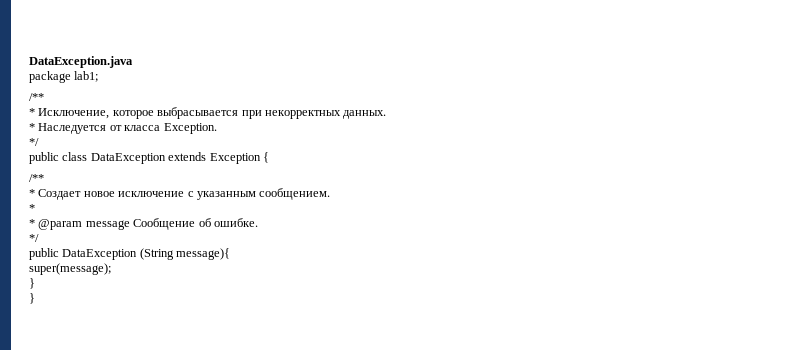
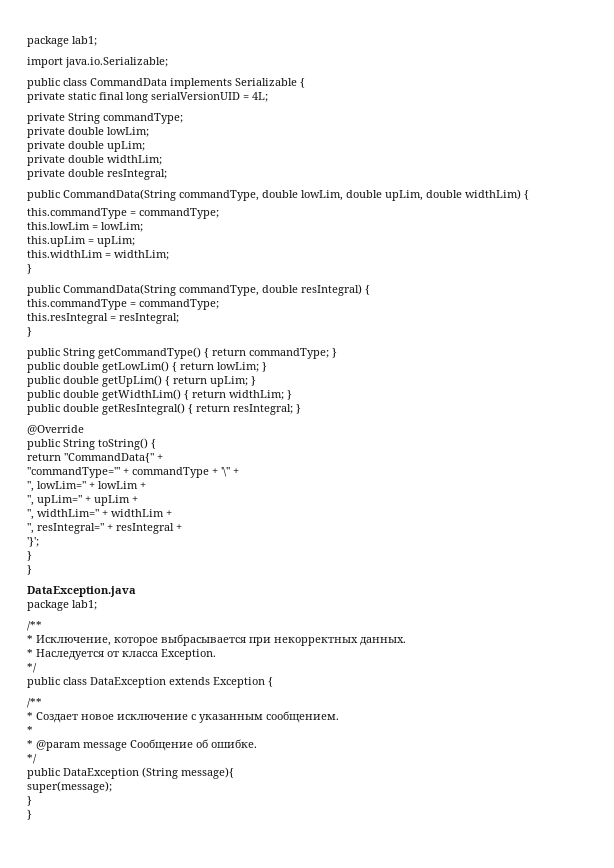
(29, 62) none -> [27,36,97,47] [27,57,168,68] [27,78,305,89] [27,92,268,103] [27,113,183,124] [27,127,149,138] [27,141,145,152] [27,155,162,166] [27,169,167,180] [27,189,529,201] [27,208,219,219] [27,222,143,232] [27,236,135,247] [27,250,169,260] [27,264,32,274] [27,284,370,296] [27,299,219,310] [27,313,179,324] [27,327,32,337] [27,347,337,359] [27,361,267,373] [27,375,256,387] [27,389,292,401] [27,403,301,415] [27,425,84,435] [27,438,156,450] [27,453,163,463] [27,467,239,478] [27,481,146,492] [27,495,138,506] [27,509,172,520] [27,523,182,534] [27,537,39,547] [27,551,32,561] [27,565,32,575] package lab1; // import java.io.Serializable; // public class CommandData implements Serializable { // private static final long serialVersionUID = 4L; // private String commandType; // private double lowLim; // private double upLim; // private double widthLim; // private double resIntegral; // public CommandData(String commandType, double lowLim, double upLim, double widthLim) { // this.commandType = commandType; // this.lowLim = lowLim; // this.upLim = upLim; // this.widthLim = widthLim; // } // public CommandData(String commandType, double resIntegral) { // this.commandType = commandType; // this.resIntegral = resIntegral; // } // public String getCommandType() { return commandType; } // public double getLowLim() { return lowLim; } // public double getUpLim() { return upLim; } // public double getWidthLim() { return widthLim; } // public double getResIntegral() { return resIntegral; } // @Override // public String toString() { // return "CommandData{" + // "commandType='" + commandType + '\'' + // ", lowLim=" + lowLim + // ", upLim=" + upLim + // ", widthLim=" + widthLim + // ", resIntegral=" + resIntegral + // '}'; // } // } //

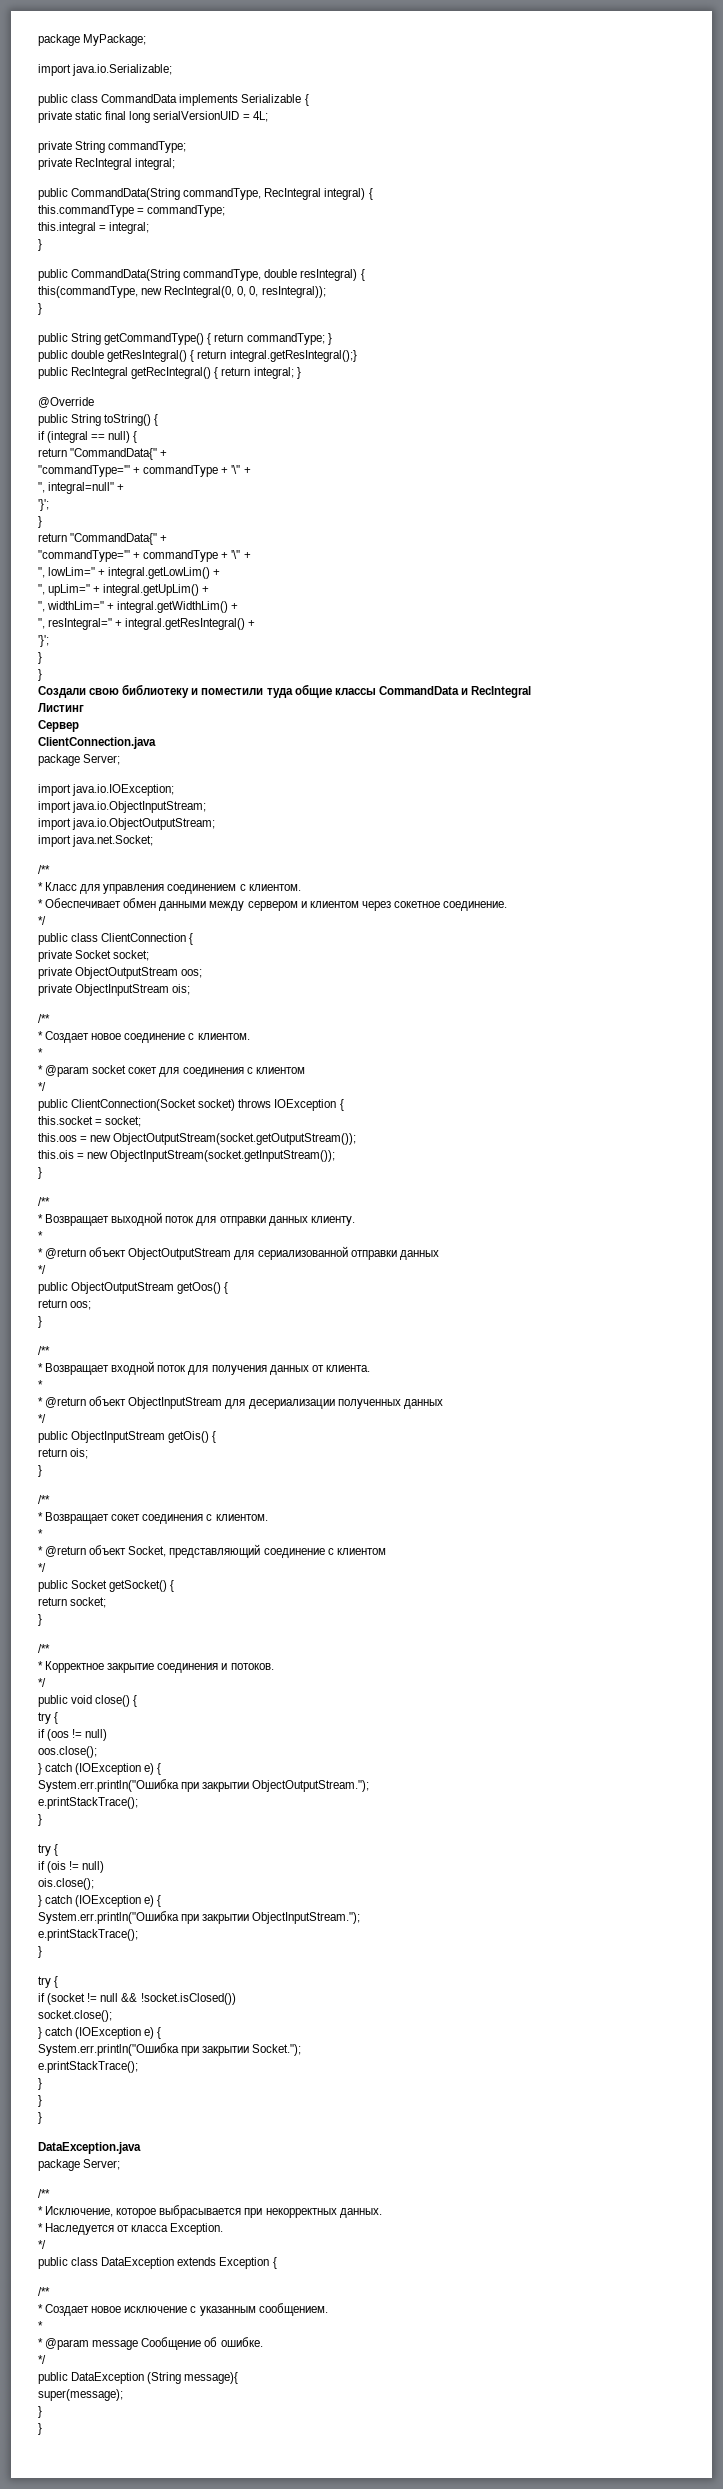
[27,36,97,47] package lab1; -> [38,34,147,46] package MyPackage;
[68,127,149,137] [27,141,145,152] [27,155,162,166] [27,169,167,180] [27,189,529,201] [27,208,219,219] [27,222,143,232] [27,236,135,247] [27,250,169,260] double lowLim; // private double upLim; // private double widthLim; // private double resIntegral; // public CommandData(String commandType, double lowLim, double upLim, double widthLim) { // this.commandType = commandType; // this.lowLim = lowLim; // this.upLim = upLim; // this.widthLim = widthLim; -> [75,158,176,170] [38,188,373,200] [38,205,226,217] [38,222,150,234] RecIntegral integral; // public CommandData(String commandType, RecIntegral integral) { // this.commandType = commandType; // this.integral = integral;
[27,299,219,310] [27,313,179,324] this.commandType = commandType; // this.resIntegral = resIntegral; -> [38,286,326,298] this(commandType, new RecIntegral(0, 0, 0, resIntegral));
[27,361,267,373] [27,375,256,387] [27,389,292,401] // public double getLowLim() { return lowLim; } // public double getUpLim() { return upLim; } // public double getWidthLim() { return widthLim; } -> (332, 339) none
[233,404,293,415] resIntegral; -> [229,350,357,362] [38,367,294,379] integral.getResIntegral();} // public RecIntegral getRecIntegral() { return integral;
(156, 444) none -> [38,431,138,443] [38,448,168,460] [38,465,251,477] [38,482,125,494] [38,499,49,511] [38,516,42,528] // if (integral == null) { // return "CommandData{" + // "commandType='" + commandType + '\'' + // ", integral=null" + // '}'; // }
[98,481,138,489] lowLim -> [108,567,211,579] integral.getLowLim()
[94,495,130,506] upLim -> [103,584,200,596] integral.getUpLim()
[111,509,164,517] widthLim -> [117,601,229,613] integral.getWidthLim()
[116,523,174,534] resIntegral -> [125,618,246,630] integral.getResIntegral()
(32, 570) none -> [38,684,532,698] [38,703,84,712] [38,720,79,732] [38,737,156,749] [38,754,121,766] [38,784,175,796] [38,801,207,813] [38,818,216,830] [38,835,154,847] [38,865,50,874] [38,882,301,894] [38,898,508,911] [38,916,46,925] [38,933,194,945] [38,950,150,962] [38,967,203,979] [38,984,191,996] [38,1014,50,1023] [38,1031,250,1043] [38,1048,43,1057] [38,1065,305,1077] [38,1082,46,1091] [38,1099,344,1111] [38,1116,142,1127] [38,1133,357,1145] [38,1150,336,1162] [38,1167,42,1179] [38,1197,50,1206] [38,1212,355,1226] [38,1231,43,1240] [38,1246,439,1260] [38,1265,46,1274] [38,1282,229,1294] [38,1299,92,1310] [38,1316,42,1328] [38,1346,50,1355] [38,1361,370,1375] [38,1380,43,1389] [38,1396,443,1409] [38,1414,46,1423] [38,1431,217,1443] [38,1448,89,1459] [38,1465,42,1477] [38,1495,50,1504] [38,1512,268,1524] [38,1529,43,1538] [38,1544,386,1558] [38,1563,46,1572] [38,1580,175,1592] [38,1597,107,1608] [38,1614,42,1626] [38,1644,50,1653] [38,1661,274,1673] [38,1678,46,1687] [38,1695,138,1707] [38,1712,59,1724] [38,1729,108,1741] [38,1746,97,1758] [38,1763,162,1775] [38,1779,370,1792] [38,1797,138,1809] [38,1814,42,1826] [38,1844,59,1856] [38,1861,105,1873] [38,1878,94,1890] [38,1895,162,1907] [38,1911,361,1924] [38,1929,138,1941] [38,1946,42,1958] [38,1976,59,1988] [38,1993,236,2005] [38,2010,112,2022] [38,2027,162,2039] [38,2043,302,2056] [38,2061,138,2073] [38,2078,42,2090] [38,2095,42,2107] [38,2112,42,2124] // Создали свою библиотеку и поместили туда общие классы CommandData и RecIntegral // Листинг // Сервер // ClientConnection.java // package Server; // import java.io.IOException; // import java.io.ObjectInputStream; // import java.io.ObjectOutputStream; // import java.net.Socket; // /** // * Класс для управления соединением с клиентом. // * Обеспечивает обмен данными между сервером и клиентом через сокетное соединение. // */ // public class ClientConnection { // private Socket socket; // private ObjectOutputStream oos; // private ObjectInputStream ois; // /** // * Создает новое соединение с клиентом. // * // * @param socket сокет для соединения с клиентом // */ // public ClientConnection(Socket socket) throws IOException { // this.socket = socket; // this.oos = new ObjectOutputStream(socket.getOutputStream()); // this.ois = new ObjectInputStream(socket.getInputStream()); // } // /** // * Возвращает выходной поток для отправки данных клиенту. // * // * @return объект ObjectOutputStream для сериализованной отправки данных // */ // public ObjectOutputStream getOos() { // return oos; // } // /** // * Возвращает входной поток для получения данных от клиента. // * // * @return объект ObjectInputStream для десериализации полученных данных // */ // public ObjectInputStream getOis() { // return ois; // } // /** // * Возвращает сокет соединения с клиентом. // * // * @return объект Socket, представляющий соединение с клиентом // */ // public Socket getSocket() { // return socket; // } // /** // * Корректное закрытие соединения и потоков. // */ // public void close() { // try { // if (oos != null) // oos.close(); // } catch (IOException e) { // System.err.println("Ошибка при закрытии ObjectOutputStream."); // e.printStackTrace(); // } // try { // if (ois != null) // ois.close(); // } catch (IOException e) { // System.err.println("Ошибка при закрытии ObjectInputStream."); // e.printStackTrace(); // } // try { // if (socket != null && !socket.isClosed()) // socket.close(); // } catch (IOException e) { // System.err.println("Ошибка при закрытии Socket."); // e.printStackTrace(); // } // } // }
[72,600,97,610] lab1; -> [83,2159,121,2170] Server;

